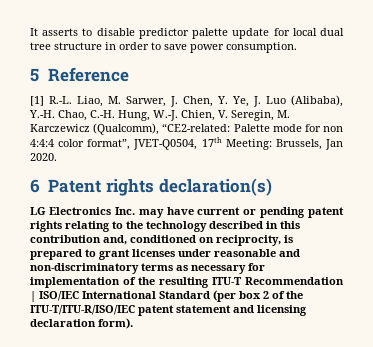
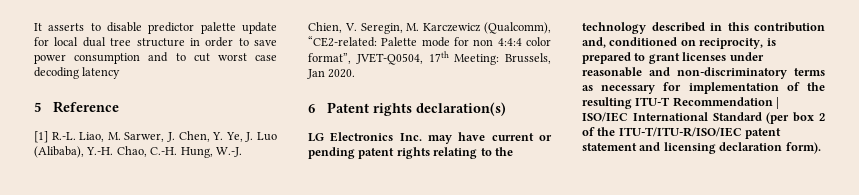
[226,42,297,53] consumption. -> [74,52,277,64] [34,67,121,79] consumption and to cut worst case decoding latency

